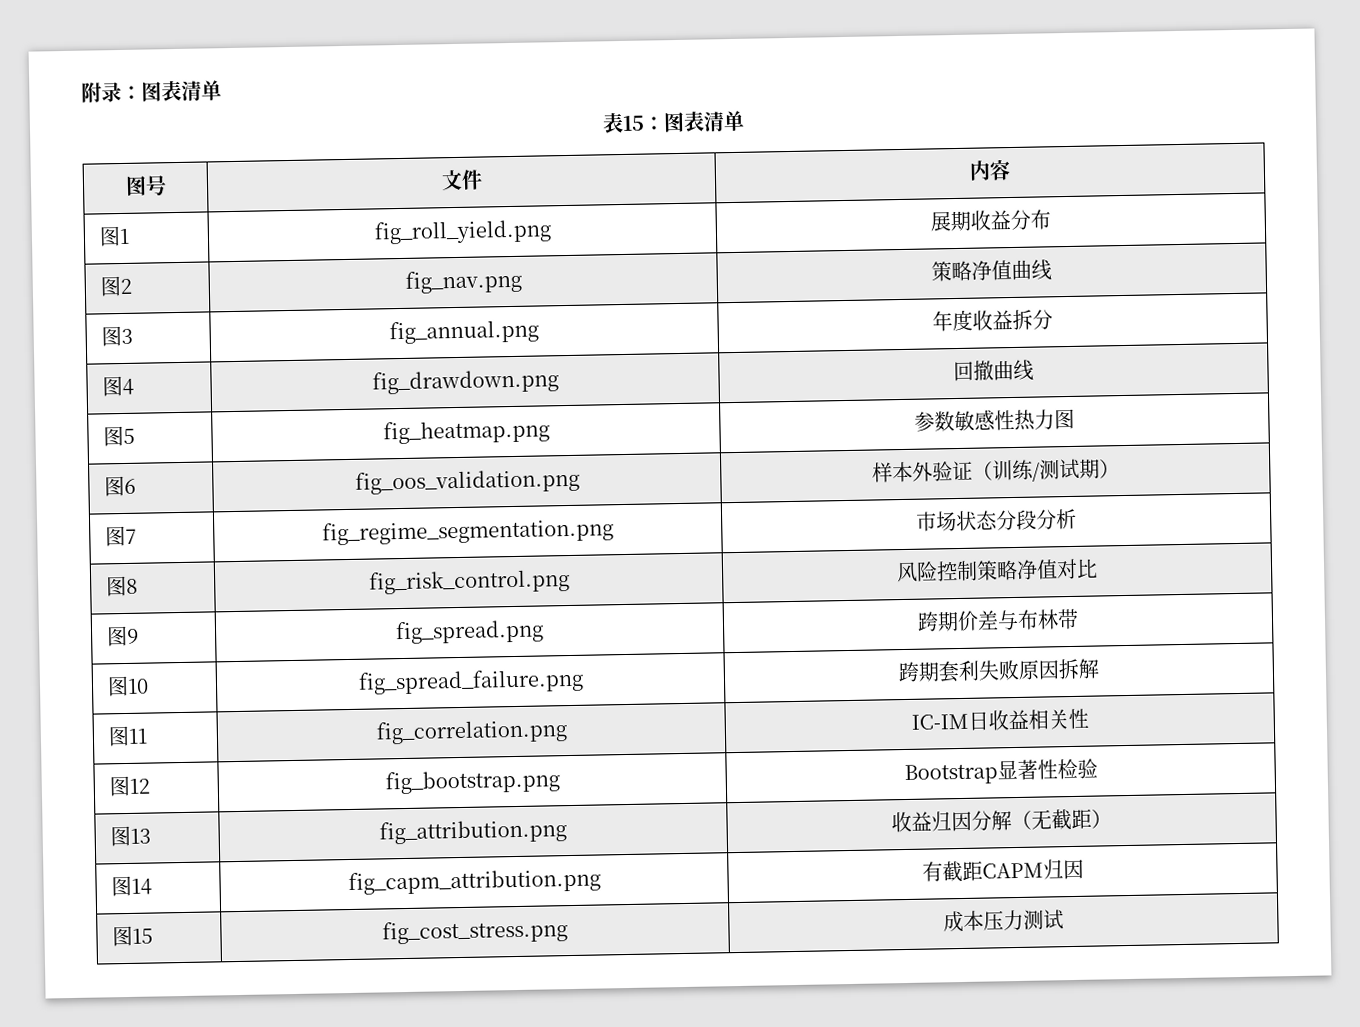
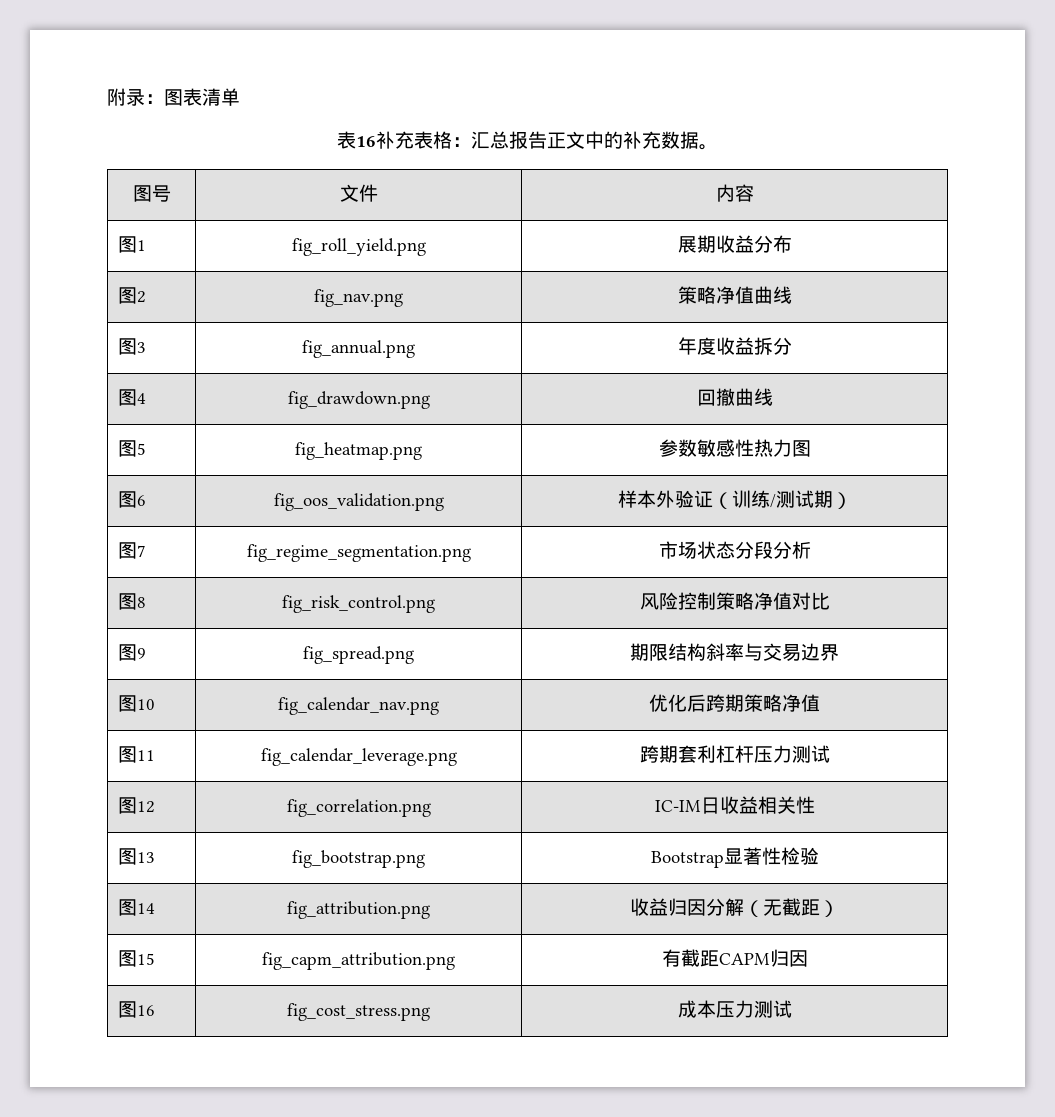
[621,110,745,133] 15：图表清单 -> [356,131,718,150] 16补充表格：汇总报告正文中的补充数据。
[917,608,1079,632] [106,675,149,697] [357,668,584,695] 跨期价差与布林带 // 图10 | fig_spread_failure.png -> [630,643,839,661] [117,695,155,712] [278,697,439,715] [649,694,820,712] [117,746,155,763] [260,748,457,766] 期限结构斜率与交易边界 // 图10 | fig_calendar_nav.png | 优化后跨期策略净值 // 图11 | fig_calendar_leverage.png
[978,658,1100,681] [107,725,148,747] 失败原因拆解 // 图11 -> [715,745,830,763] [117,797,155,814] 杠杆压力测试 // 图12
[128,778,150,794] 12 -> [136,852,155,863] 13
[129,828,151,844] 13 -> [136,903,155,914] 14
[130,878,152,895] 14 -> [136,953,155,965] 15
[131,928,153,944] 15 -> [136,1005,155,1016] 16

